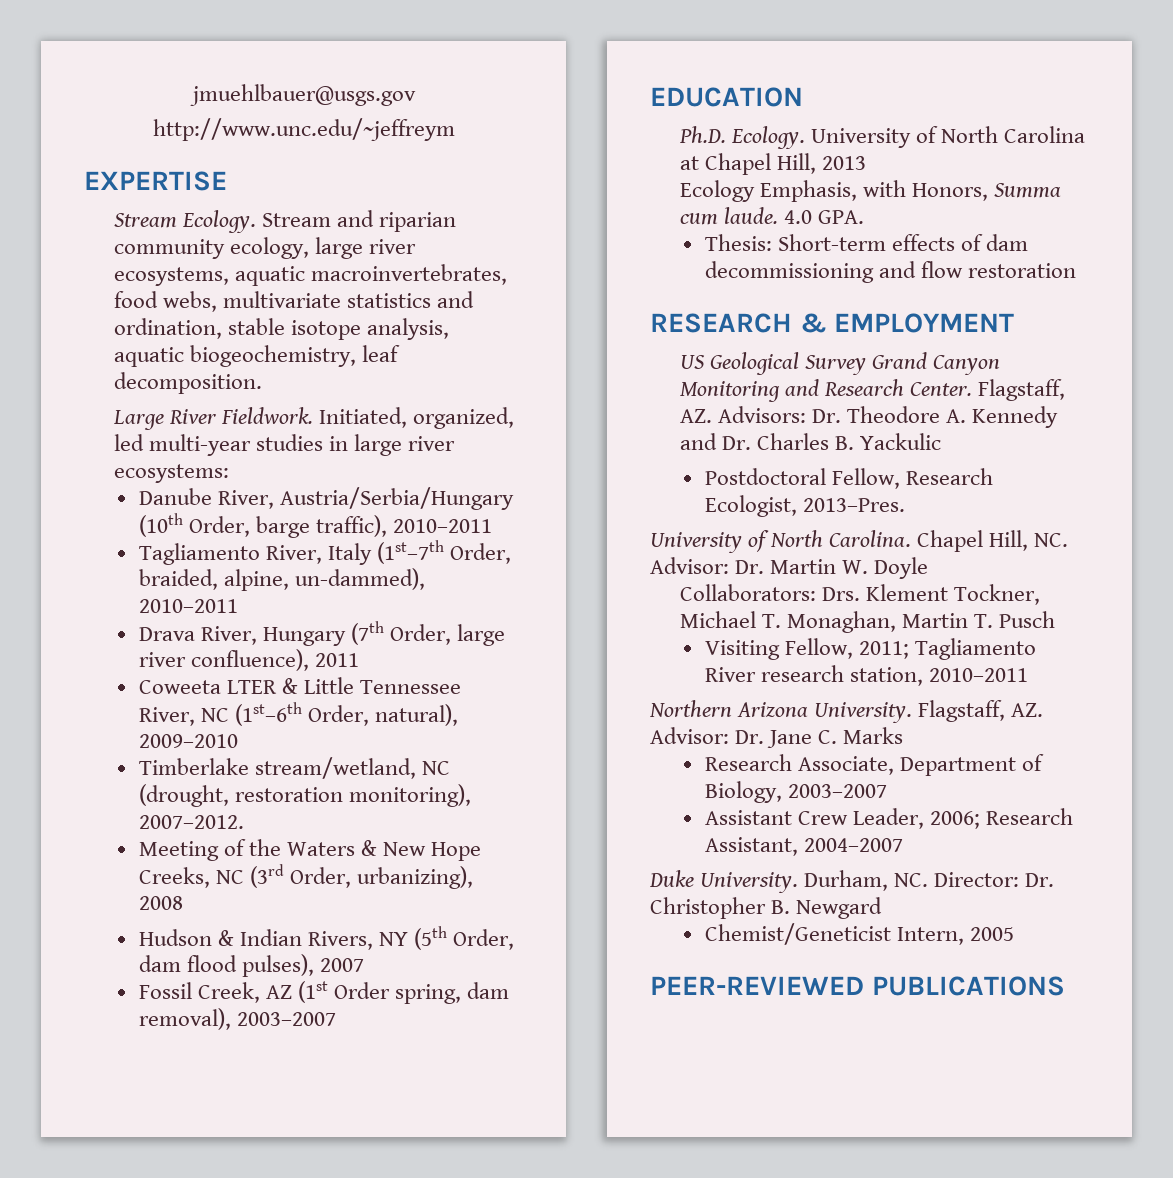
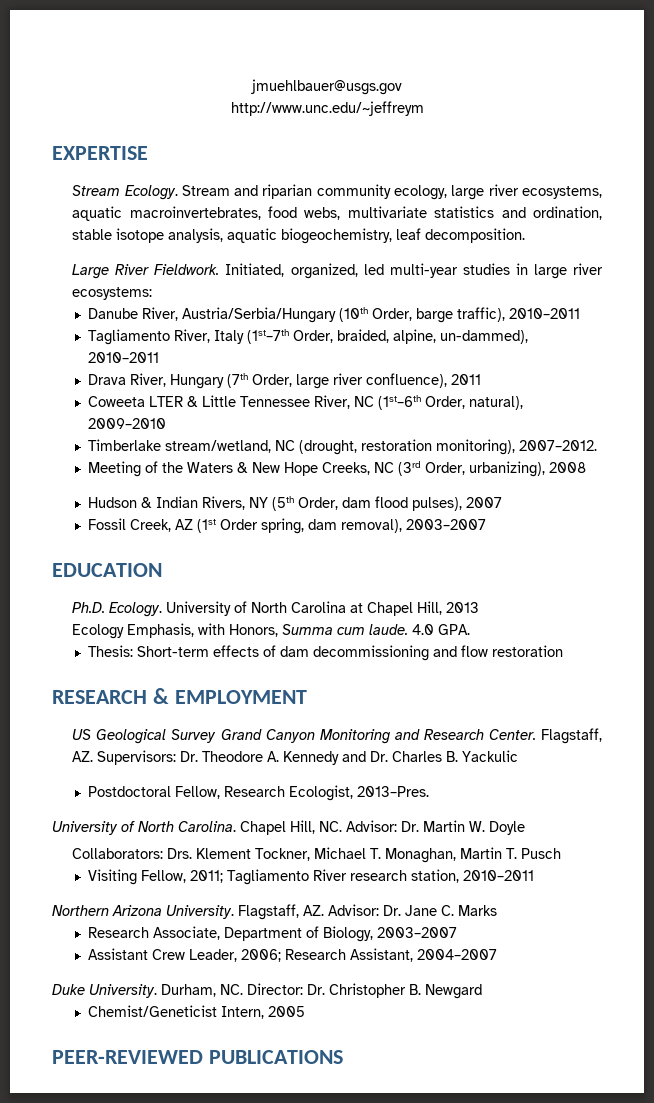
[717,406,806,423] Advisors: -> [97,750,177,765] Supervisors:

